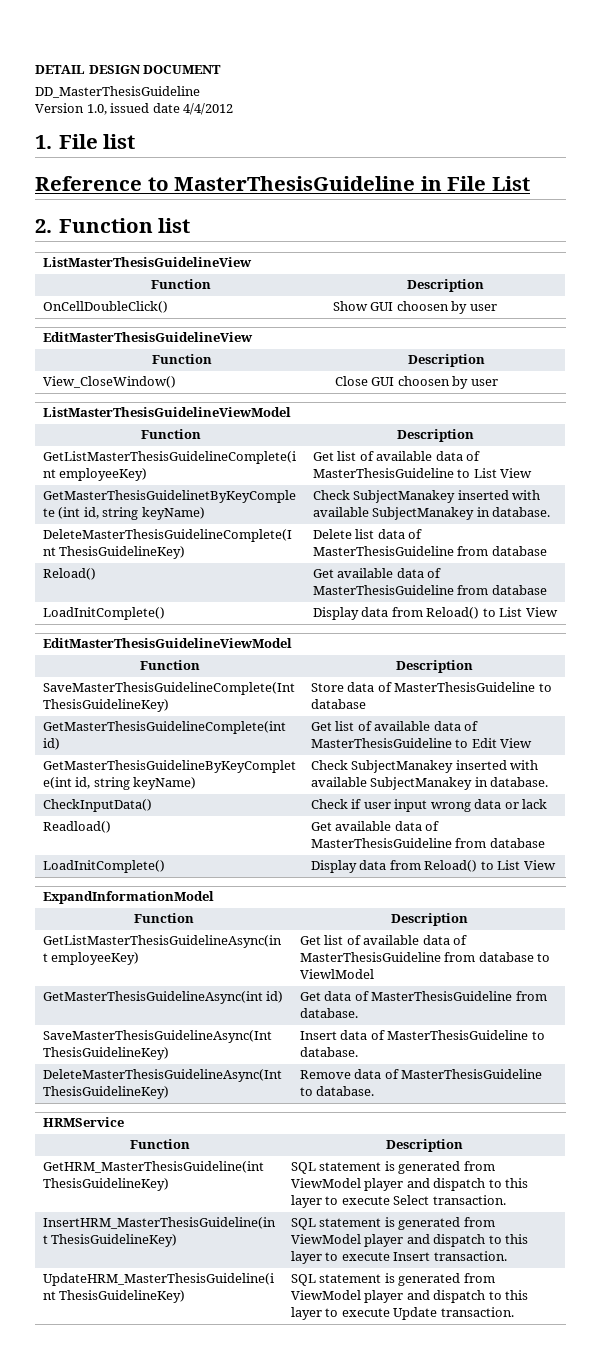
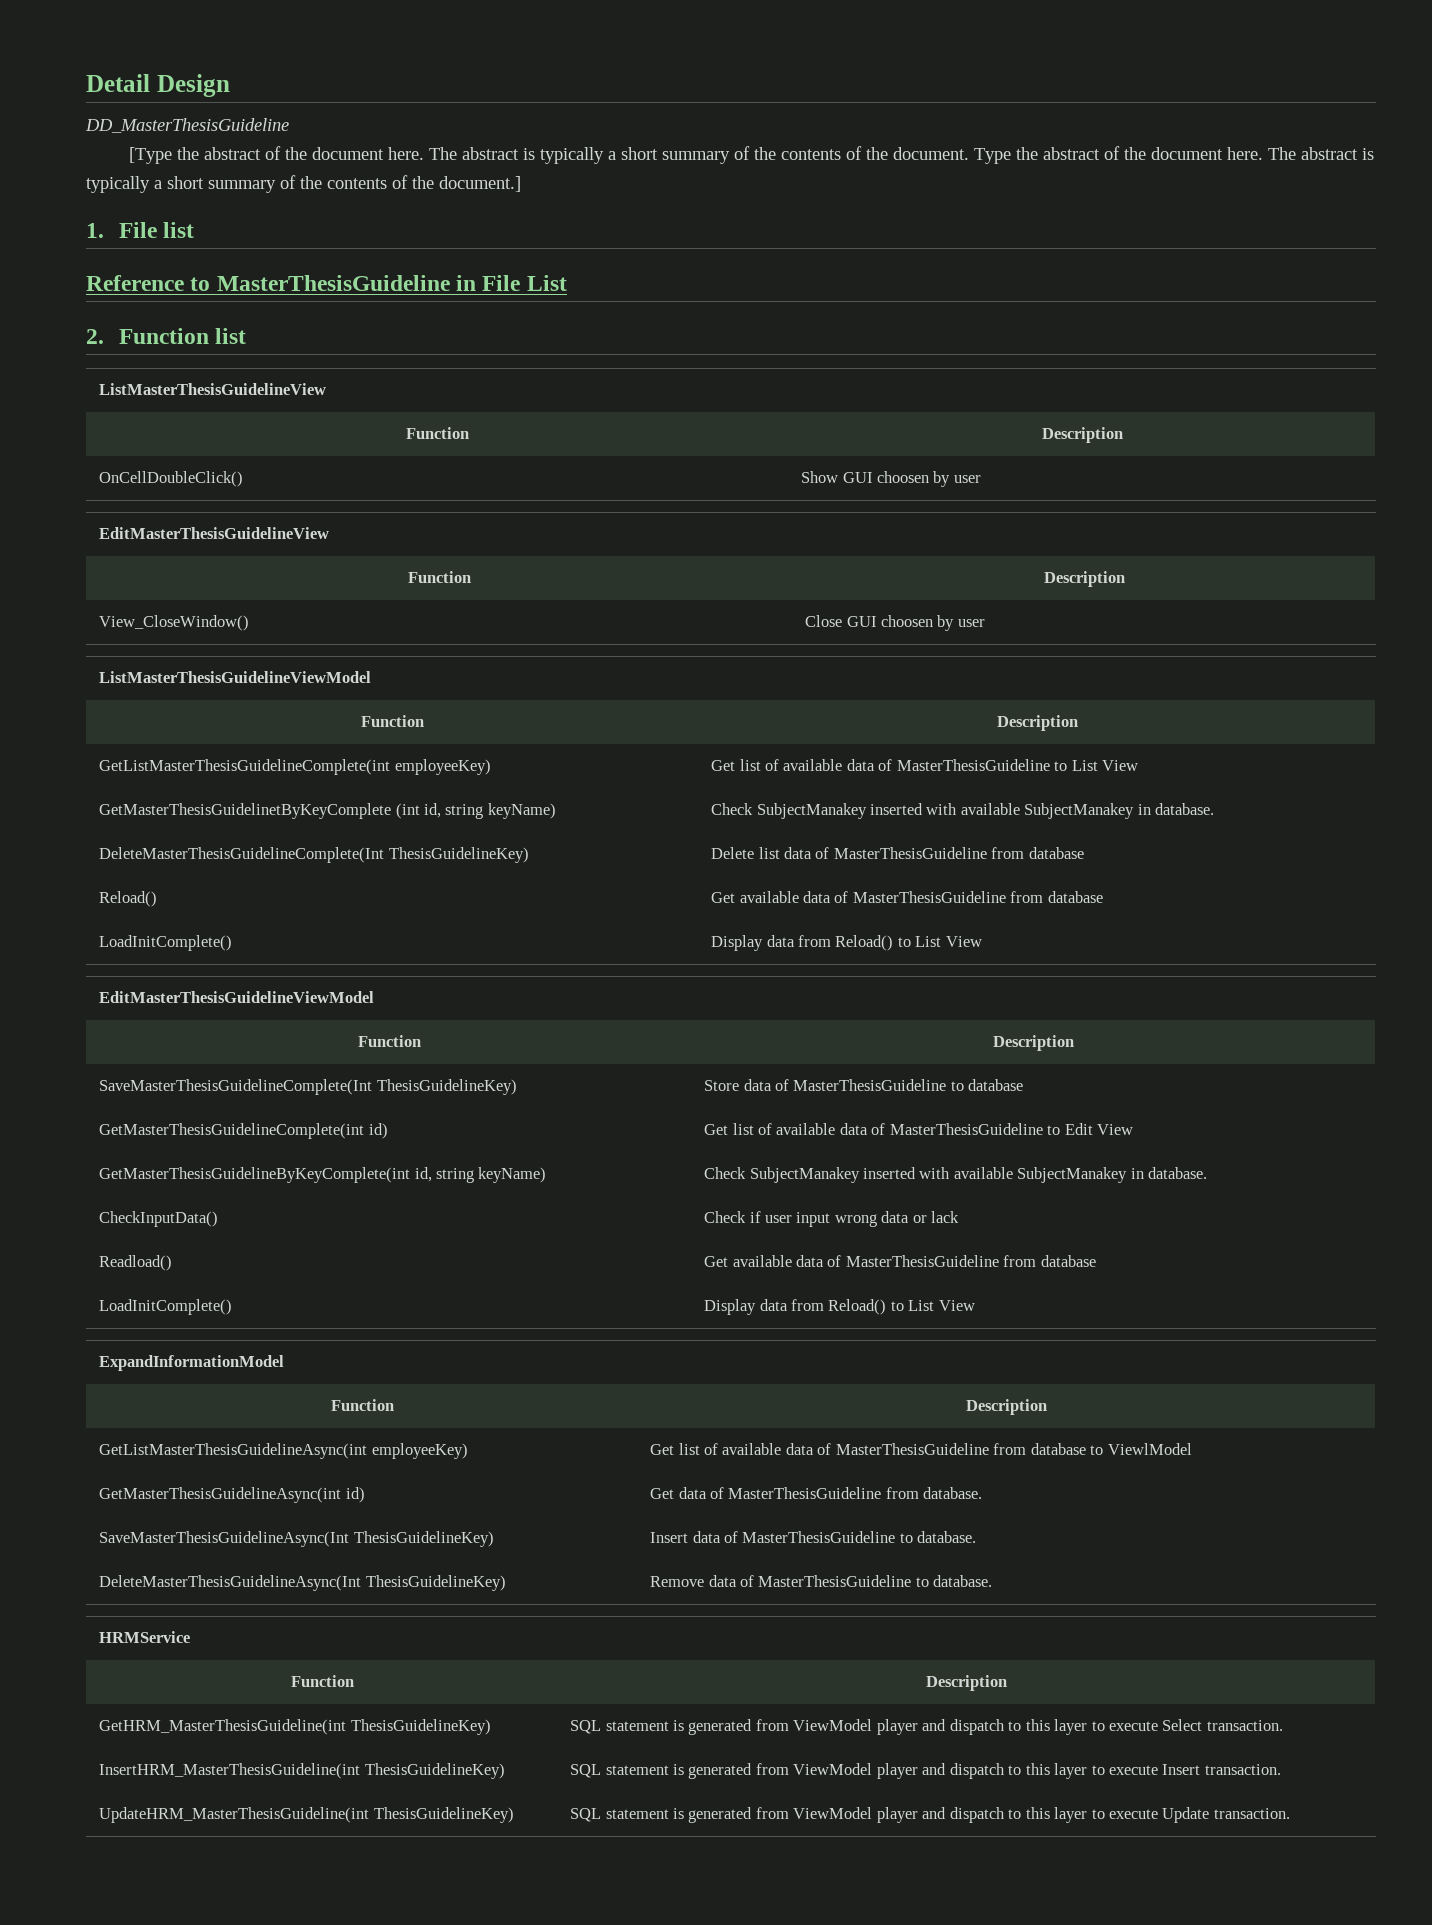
[35,65,222,74] [35,86,200,98] [35,103,234,115] DETAIL DESIGN DOCUMENT // DD_MasterThesisGuideline // Version 1.0, issued date 4/4/2012 -> [86,74,230,97] [85,118,289,133] [128,146,1374,164] [86,175,521,193] Detail Design // DD_MasterThesisGuideline // [Type the abstract of the document here. The abstract is typically a short summary of the contents of the document. Type the abstract of the document here. The abstract is typically a short summary of the contents of the document.]

